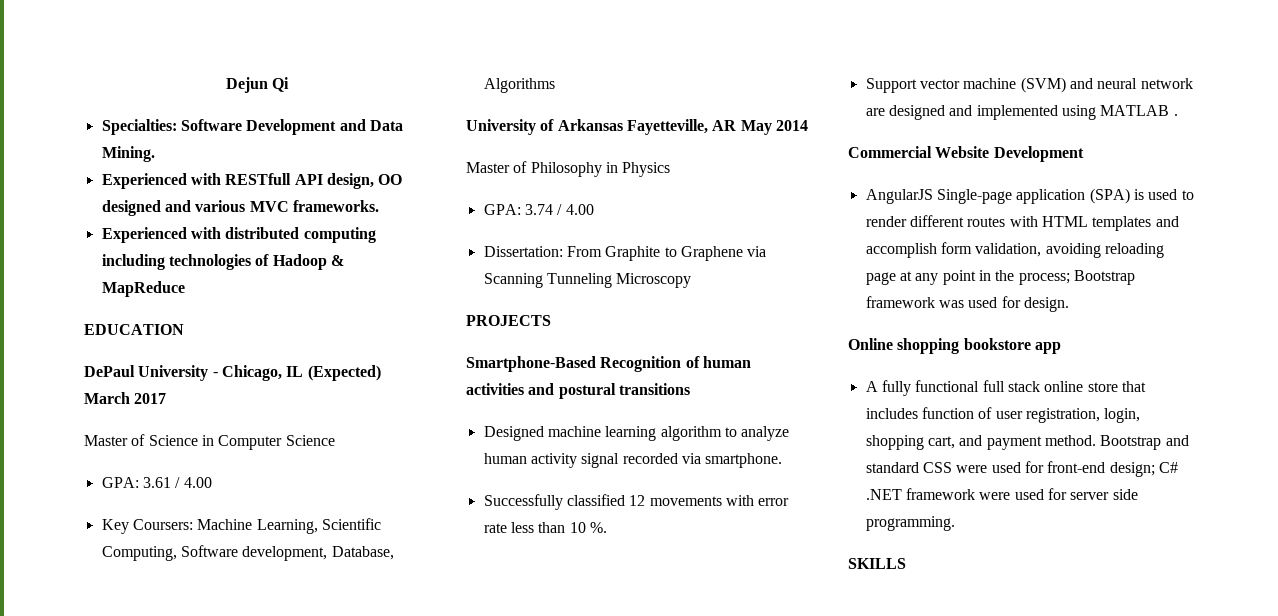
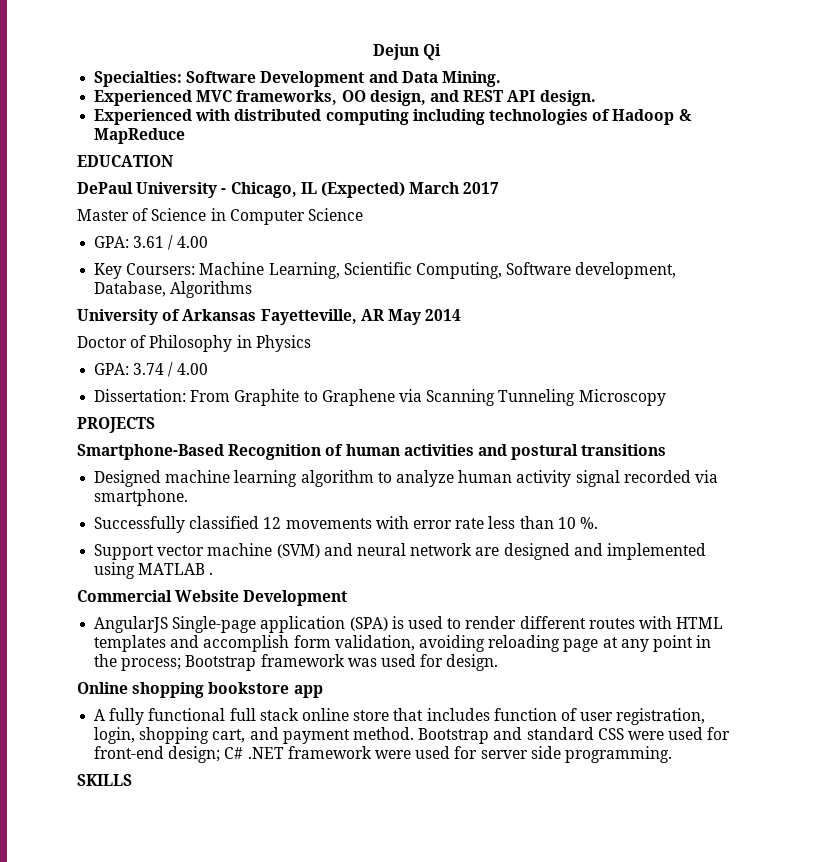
[190,173,403,189] [101,200,379,216] with RESTfull API design, OO designed and various MVC frameworks. -> [196,90,596,106] MVC frameworks, OO design, and REST API design.
[466,162,510,173] Master -> [77,336,127,348] Doctor

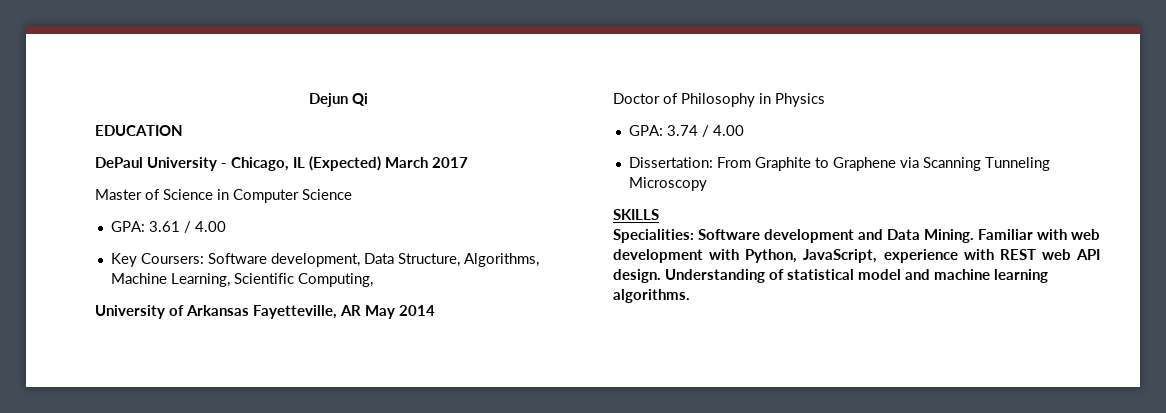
[94,71,501,87] [94,90,596,106] [94,109,692,125] [94,128,186,144] // Specialties: Software Development and Data Mining. // Experienced MVC frameworks, OO design, and REST API design. // Experienced with distributed computing including technologies of Hadoop & MapReduce -> (368, 99) none
(196, 269) none -> [207,253,539,267] Software development, Data Structure, Algorithms,
[506,262,677,279] [94,281,253,298] Software development, Database, Algorithms -> (373, 280) none
[77,417,155,433] [77,444,667,460] [94,470,718,487] [94,489,189,506] [94,516,598,533] [94,543,706,560] [94,562,214,579] [77,590,348,606] [94,616,724,633] [94,635,712,652] [94,654,499,671] [77,682,323,698] [94,708,706,725] [94,727,731,744] [94,746,672,763] [77,774,132,786] PROJECTS // Smartphone-Based Recognition of human activities and postural transitions // Designed machine learning algorithm to analyze human activity signal recorded via smartphone. // Successfully classified 12 movements with error rate less than 10 %. // Support vector machine (SVM) and neural network are designed and implemented using MATLAB . // Commercial Website Development // AngularJS Single-page application (SPA) is used to render different routes with HTML templates and accomplish form validation, avoiding reloading page at any point in the process; Bootstrap framework was used for design. // Online shopping bookstore app // A fully functional full stack online store that includes function of user registration, login, shopping cart, and payment method. Bootstrap and standard CSS were used for front-end design; C# .NET framework were used for server side programming. // SKILLS -> [613,209,659,220] [613,229,1100,243] [613,249,1100,263] [613,269,1048,283] [613,289,690,303] SKILLS // Specialities: Software development and Data Mining. Familiar with web development with Python, JavaScript, experience with REST web API design. Understanding of statistical model and machine learning algorithms.

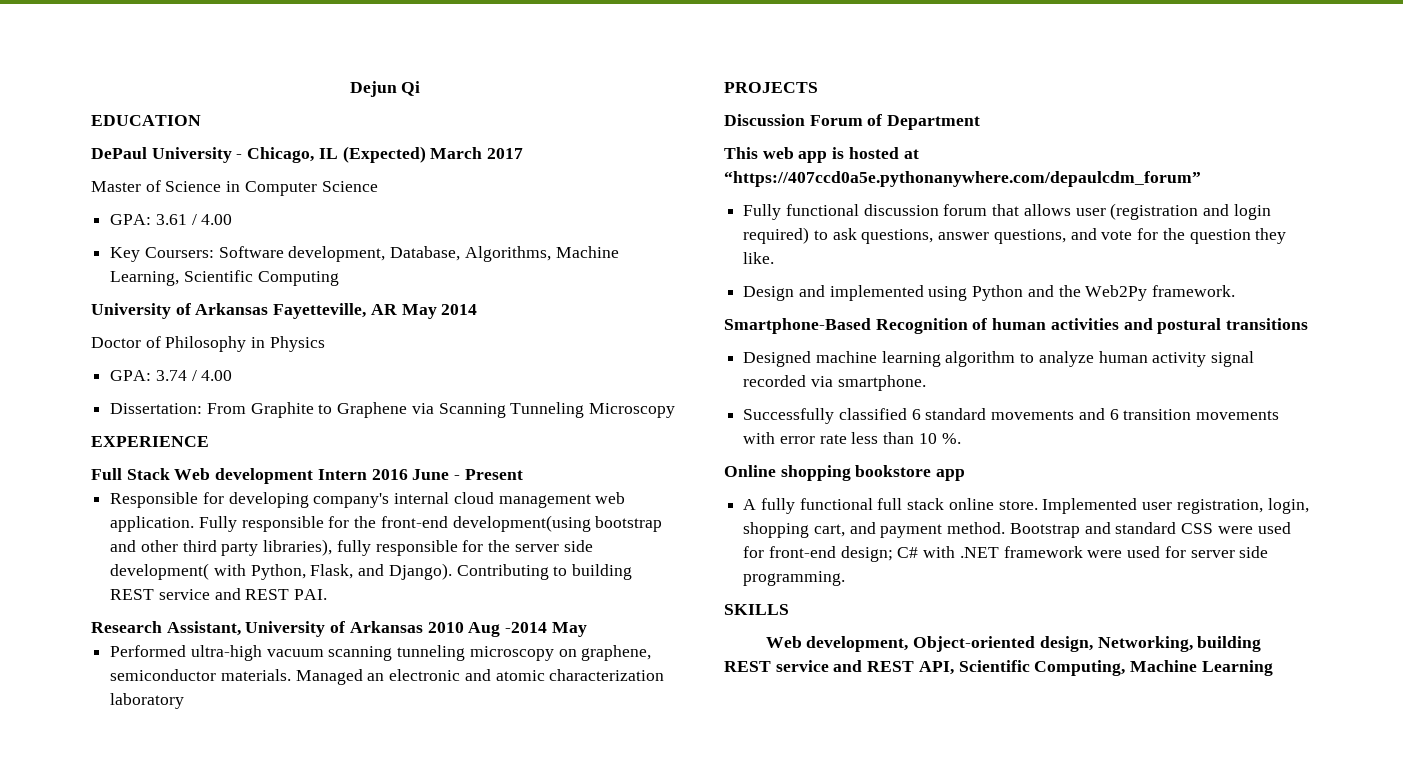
[363,253,460,267] Data Structure, -> [390,246,461,261] Database,
[297,273,373,287] Computing, -> [257,271,339,286] Computing
[613,209,659,220] [613,229,1100,243] [613,249,1100,263] [613,269,1048,283] [613,289,690,303] SKILLS // Specialities: Software development and Data Mining. Familiar with web development with Python, JavaScript, experience with REST web API design. Understanding of statistical model and machine learning algorithms. -> [91,436,209,447] [91,468,523,484] [110,492,626,508] [110,515,663,532] [110,539,593,556] [110,563,633,580] [110,588,328,600] [91,621,587,637] [110,645,652,661] [110,669,665,685] [110,693,185,709] [724,82,818,93] [724,114,981,130] [724,147,919,163] [724,171,1201,187] [743,203,1271,220] [743,227,1287,244] [743,252,775,264] [743,285,1236,301] [724,318,1309,334] [743,351,1255,367] [743,375,926,391] [743,408,1280,424] [743,432,961,444] [724,465,966,481] [743,498,1309,514] [743,522,1291,538] [743,546,1269,562] [743,571,846,586] [724,604,789,615] [765,636,1262,652] [724,660,1273,676] EXPERIENCE // Full Stack Web development Intern 2016 June - Present // Responsible for developing company's internal cloud management web application. Fully responsible for the front-end development(using bootstrap and other third party libraries), fully responsible for the server side development( with Python, Flask, and Django). Contributing to building REST service and REST PAI. // Research Assistant, University of Arkansas 2010 Aug -2014 May // Performed ultra-high vacuum scanning tunneling microscopy on graphene, semiconductor materials. Managed an electronic and atomic characterization laboratory // PROJECTS // Discussion Forum of Department // This web app is hosted at “https://407ccd0a5e.pythonanywhere.com/depaulcdm_forum” // Fully functional discussion forum that allows user (registration and login required) to ask questions, answer questions, and vote for the question they like. // Design and implemented using Python and the Web2Py framework. // Smartphone-Based Recognition of human activities and postural transitions // Designed machine learning algorithm to analyze human activity signal recorded via smartphone. // Successfully classified 6 standard movements and 6 transition movements with error rate less than 10 %. // Online shopping bookstore app // A fully functional full stack online store. Implemented user registration, login, shopping cart, and payment method. Bootstrap and standard CSS were used for front-end design; C# with .NET framework were used for server side programming. // SKILLS // Web development, Object-oriented design, Networking, building REST service and REST API, Scientific Computing, Machine Learning

